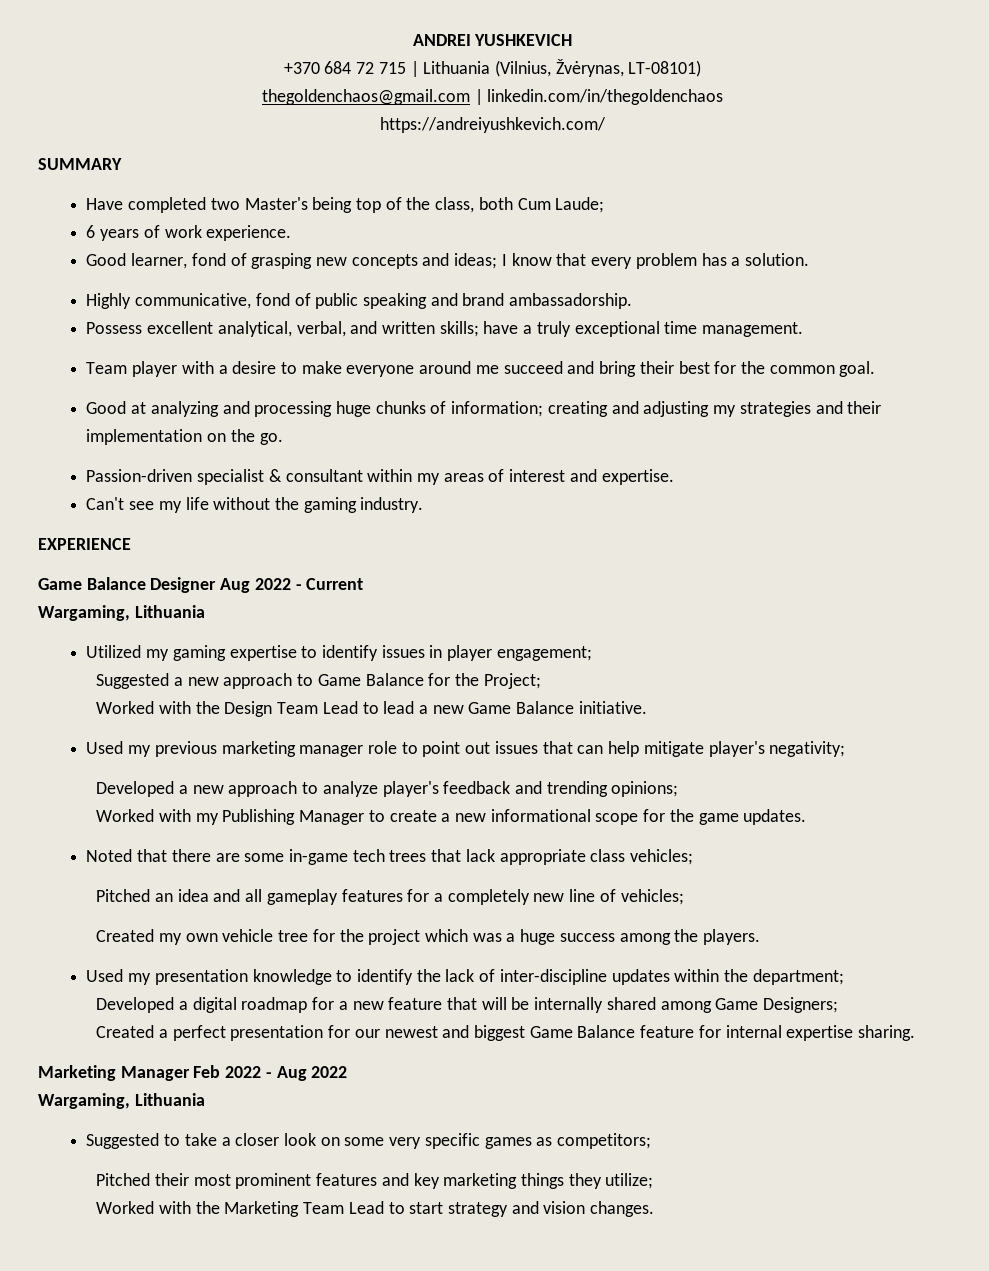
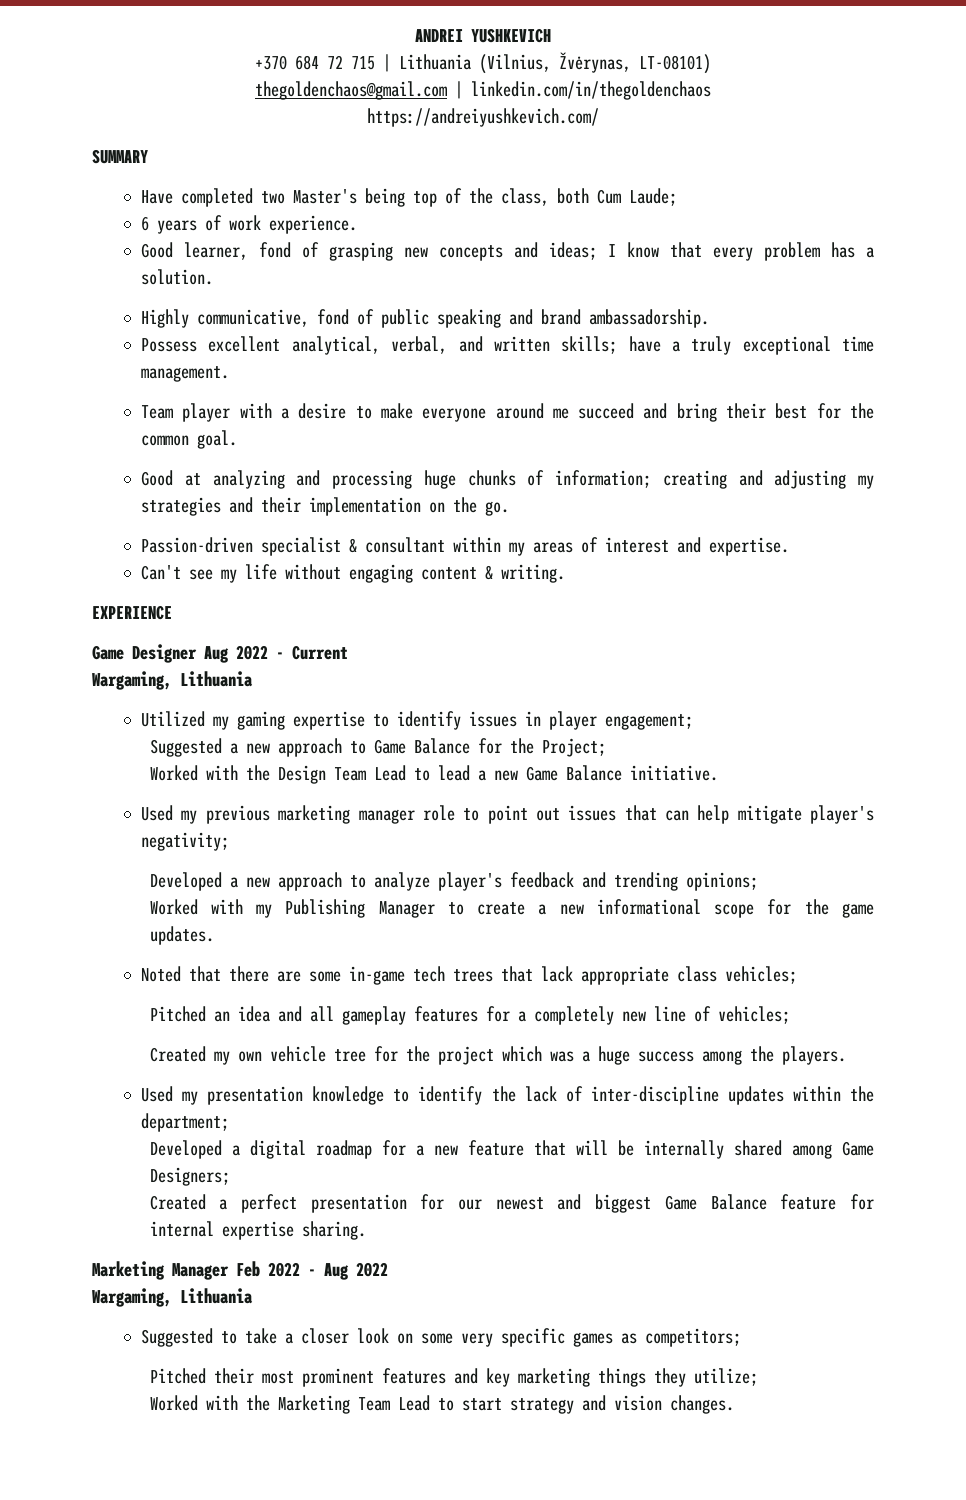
[274,497,424,513] the gaming industry. -> [349,564,566,583] engaging content & writing.
[86,577,146,590] Balance -> (124, 652) none

